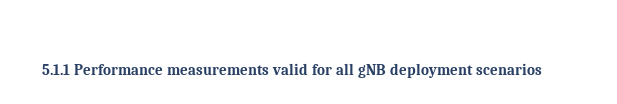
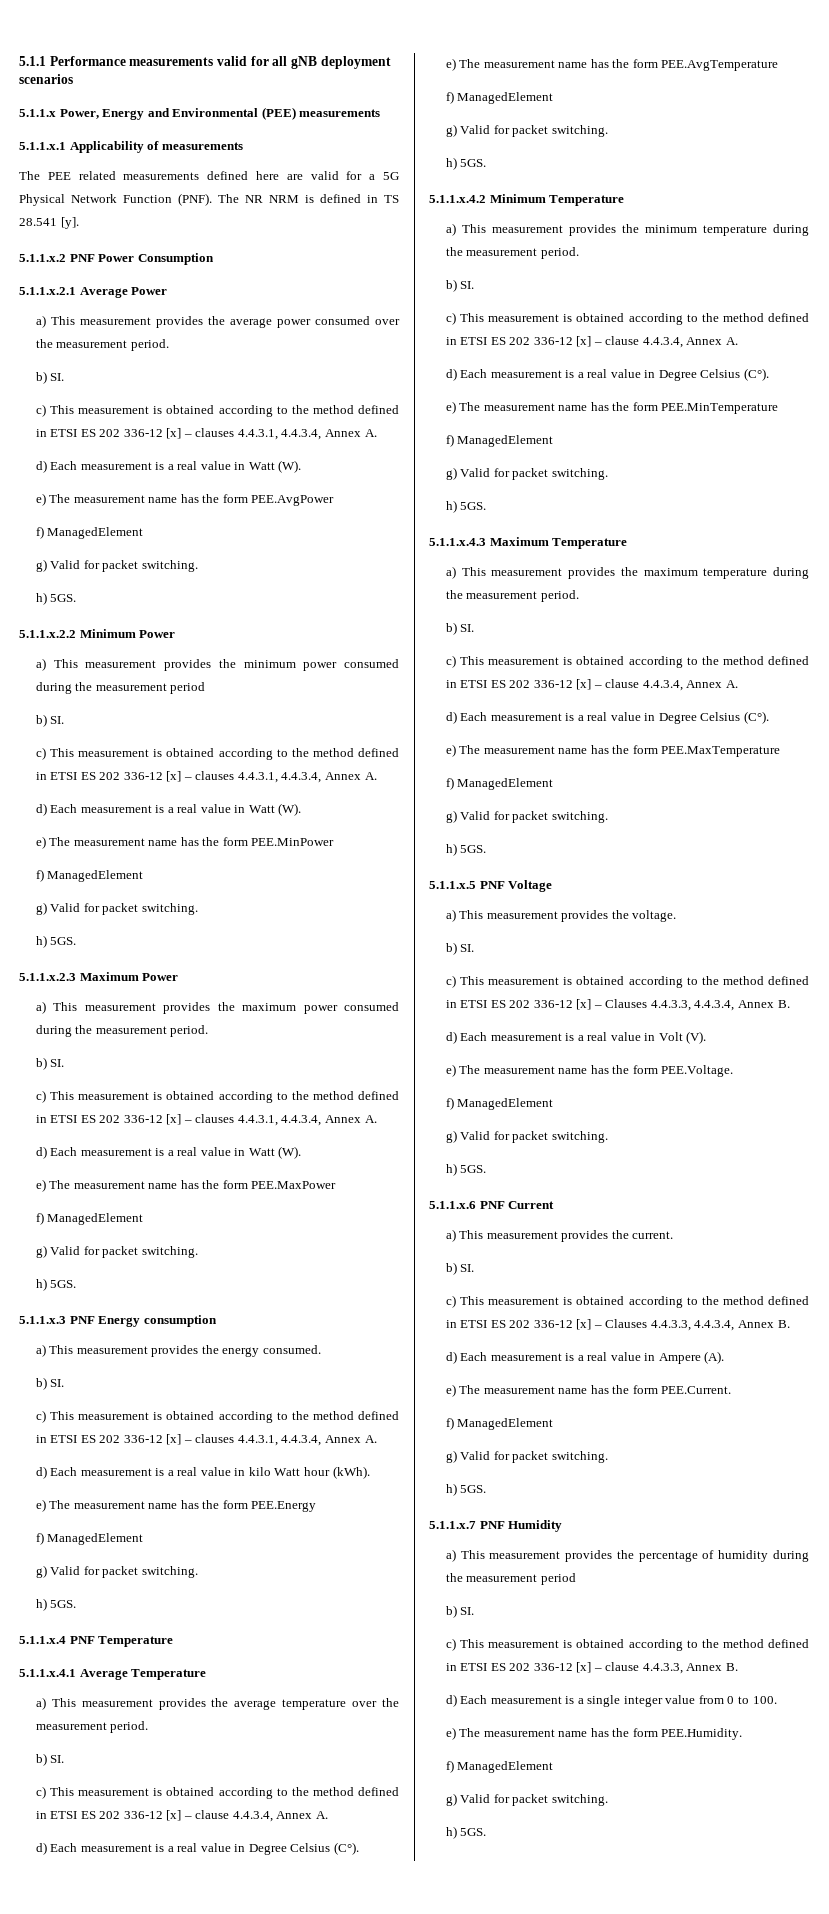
(543, 69) none -> [19,107,381,120] [19,141,243,153] [19,171,400,180] [19,193,399,206] [19,217,79,229] [19,253,214,265] [19,287,168,298] [35,315,400,328] [35,339,169,351] [35,371,65,384] [35,404,400,417] [35,428,377,440] [35,460,302,473] [35,493,335,506] [35,526,144,539] [35,559,198,572] [35,592,77,605] [19,629,176,638] [35,658,400,671] [35,682,206,694] [35,714,65,727] [35,747,400,760] [35,771,377,783] [35,803,302,816] [35,836,335,849] [35,869,144,882] [35,902,198,915] [35,935,77,948] [19,972,179,981] [35,1001,400,1014] [35,1025,209,1037] [35,1057,65,1070] [35,1090,400,1103] [35,1114,377,1126] [35,1146,302,1159] [35,1179,337,1192] [35,1212,144,1225] [35,1245,198,1258] [35,1278,77,1291] [19,1315,217,1327] [35,1344,321,1357] [35,1377,65,1390] [35,1410,400,1423] [35,1434,377,1446] [35,1466,370,1479] [35,1499,317,1512] [35,1532,144,1545] [35,1565,198,1578] [35,1598,77,1611] [19,1636,174,1647] [19,1669,207,1680] [35,1697,399,1710] [35,1721,149,1733] [35,1753,65,1766] [35,1786,400,1799] [35,1810,328,1822] [35,1842,359,1855] [445,58,779,71] [445,91,554,104] [445,124,608,137] [445,157,487,170] [429,194,625,206] [445,223,809,236] [445,247,579,259] [445,279,475,292] [445,312,809,325] [445,336,738,348] [445,368,769,381] [445,401,779,414] [445,434,554,447] [445,467,608,480] [445,500,487,513] [429,537,628,549] [445,566,809,579] [445,590,579,602] [445,622,475,635] [445,655,809,668] [445,679,738,691] [445,711,769,724] [445,744,781,757] [445,777,554,790] [445,810,608,823] [445,843,487,856] [429,880,553,892] [445,909,677,922] [445,942,475,955] [445,975,809,988] [445,999,790,1011] [445,1031,707,1044] [445,1064,734,1077] [445,1097,554,1110] [445,1130,608,1143] [445,1163,487,1176] [429,1201,555,1209] [445,1229,674,1242] [445,1262,475,1275] [445,1295,809,1308] [445,1319,790,1331] [445,1351,725,1364] [445,1384,732,1397] [445,1417,554,1430] [445,1450,608,1463] [445,1483,487,1496] [429,1520,563,1532] [445,1549,809,1562] [445,1573,576,1585] [445,1605,475,1618] [445,1638,809,1651] [445,1662,738,1674] [445,1694,777,1707] [445,1727,743,1740] [445,1760,554,1773] [445,1793,608,1806] [445,1826,487,1839] // 5.1.1.x Power, Energy and Environmental (PEE) measurements // 5.1.1.x.1 Applicability of measurements // The PEE related measurements defined here are valid for a 5G Physical Network Function (PNF). The NR NRM is defined in TS 28.541 [y]. // 5.1.1.x.2 PNF Power Consumption // 5.1.1.x.2.1 Average Power // a) This measurement provides the average power consumed over the measurement period. // b) SI. // c) This measurement is obtained according to the method defined in ETSI ES 202 336-12 [x] – clauses 4.4.3.1, 4.4.3.4, Annex A. // d) Each measurement is a real value in Watt (W). // e) The measurement name has the form PEE.AvgPower // f) ManagedElement // g) Valid for packet switching. // h) 5GS. // 5.1.1.x.2.2 Minimum Power // a) This measurement provides the minimum power consumed during the measurement period // b) SI. // c) This measurement is obtained according to the method defined in ETSI ES 202 336-12 [x] – clauses 4.4.3.1, 4.4.3.4, Annex A. // d) Each measurement is a real value in Watt (W). // e) The measurement name has the form PEE.MinPower // f) ManagedElement // g) Valid for packet switching. // h) 5GS. // 5.1.1.x.2.3 Maximum Power // a) This measurement provides the maximum power consumed during the measurement period. // b) SI. // c) This measurement is obtained according to the method defined in ETSI ES 202 336-12 [x] – clauses 4.4.3.1, 4.4.3.4, Annex A. // d) Each measurement is a real value in Watt (W). // e) The measurement name has the form PEE.MaxPower // f) ManagedElement // g) Valid for packet switching. // h) 5GS. // 5.1.1.x.3 PNF Energy consumption // a) This measurement provides the energy consumed. // b) SI. // c) This measurement is obtained according to the method defined in ETSI ES 202 336-12 [x] – clauses 4.4.3.1, 4.4.3.4, Annex A. // d) Each measurement is a real value in kilo Watt hour (kWh). // e) The measurement name has the form PEE.Energy // f) ManagedElement // g) Valid for packet switching. // h) 5GS. // 5.1.1.x.4 PNF Temperature // 5.1.1.x.4.1 Average Temperature // a) This measurement provides the average temperature over the measurement period. // b) SI. // c) This measurement is obtained according to the method defined in ETSI ES 202 336-12 [x] – clause 4.4.3.4, Annex A. // d) Each measurement is a real value in Degree Celsius (C°). // e) The measurement name has the form PEE.AvgTemperature // f) ManagedElement // g) Valid for packet switching. // h) 5GS. // 5.1.1.x.4.2 Minimum Temperature // a) This measurement provides the minimum temperature during the measurement period. // b) SI. // c) This measurement is obtained according to the method defined in ETSI ES 202 336-12 [x] – clause 4.4.3.4, Annex A. // d) Each measurement is a real value in Degree Celsius (C°). // e) The measurement name has the form PEE.MinTemperature // f) ManagedElement // g) Valid for packet switching. // h) 5GS. // 5.1.1.x.4.3 Maximum Temperature // a) This measurement provides the maximum temperature during the measurement period. // b) SI. // c) This measurement is obtained according to the method defined in ETSI ES 202 336-12 [x] – clause 4.4.3.4, Annex A. // d) Each measurement is a real value in Degree Celsius (C°). // e) The measurement name has the form PEE.MaxTemperature // f) ManagedElement // g) Valid for packet switching. // h) 5GS. // 5.1.1.x.5 PNF Voltage // a) This measurement provides the voltage. // b) SI. // c) This measurement is obtained according to the method defined in ETSI ES 202 336-12 [x] – Clauses 4.4.3.3, 4.4.3.4, Annex B. // d) Each measurement is a real value in Volt (V). // e) The measurement name has the form PEE.Voltage. // f) ManagedElement // g) Valid for packet switching. // h) 5GS. // 5.1.1.x.6 PNF Current // a) This measurement provides the current. // b) SI. // c) This measurement is obtained according to the method defined in ETSI ES 202 336-12 [x] – Clauses 4.4.3.3, 4.4.3.4, Annex B. // d) Each measurement is a real value in Ampere (A). // e) The measurement name has the form PEE.Current. // f) ManagedElement // g) Valid for packet switching. // h) 5GS. // 5.1.1.x.7 PNF Humidity // a) This measurement provides the percentage of humidity during the measurement period // b) SI. // c) This measurement is obtained according to the method defined in ETSI ES 202 336-12 [x] – clause 4.4.3.3, Annex B. // d) Each measurement is a single integer value from 0 to 100. // e) The measurement name has the form PEE.Humidity. // f) ManagedElement // g) Valid for packet switching. // h) 5GS.

